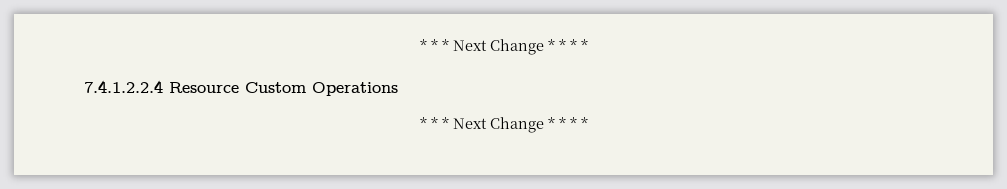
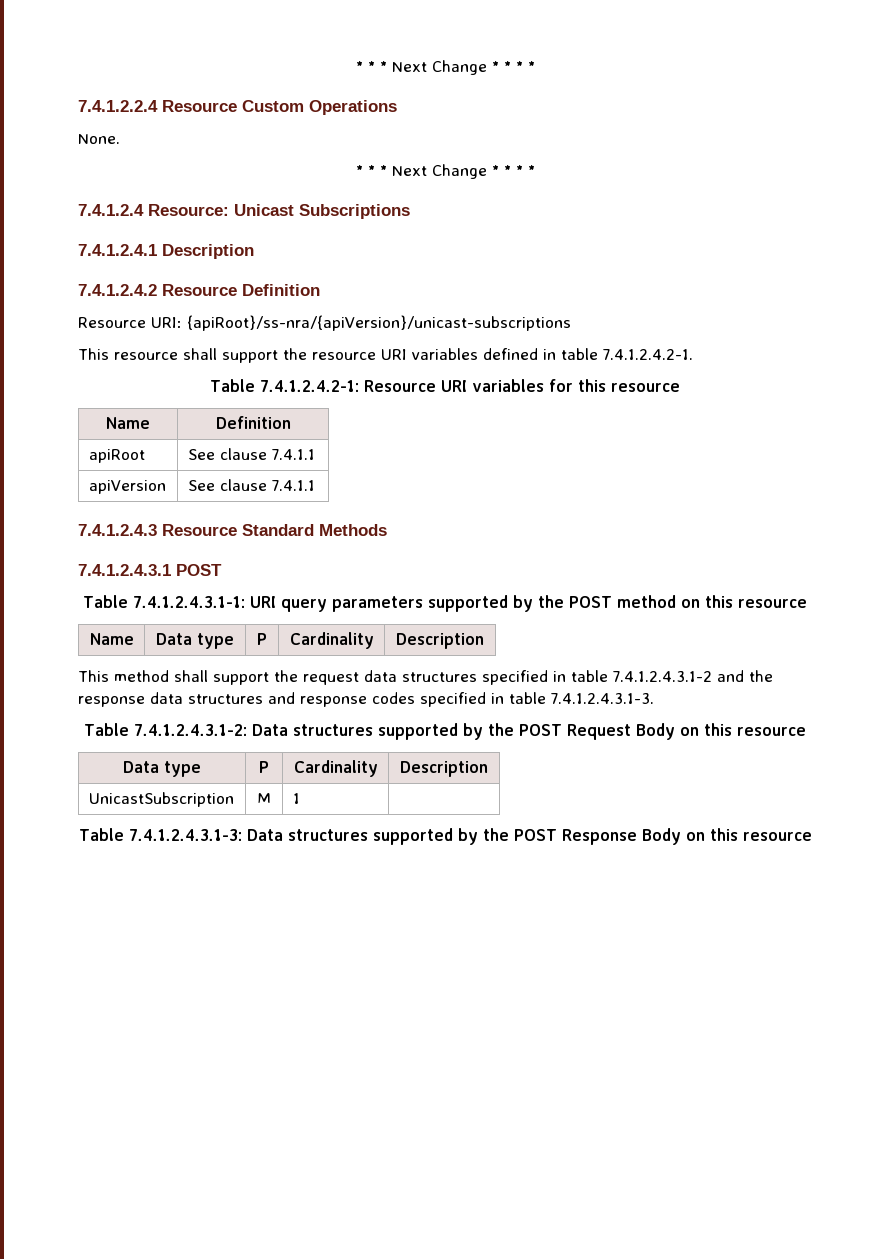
[419,117,588,133] // * * * Next Change * * * * -> [78,134,120,144] [355,164,535,179] [78,204,410,219] [78,244,254,259] [78,284,320,296] [78,315,571,331] [78,348,693,363] [210,379,680,392] [106,417,150,429] [215,416,291,429] [88,449,145,463] [187,448,315,460] [88,480,166,494] [187,479,315,491] [78,524,387,536] [78,564,222,576] [83,595,807,612] [89,633,134,645] [156,633,234,649] [257,633,267,645] [289,632,374,649] [396,633,484,649] [78,670,773,685] [78,692,654,707] [84,723,806,740] [123,761,201,777] [259,761,269,773] [293,760,378,777] [400,761,488,777] [88,792,234,807] [257,793,271,804] [292,793,300,804] [78,828,812,845] // None. // * * * Next Change * * * * // 7.4.1.2.4 Resource: Unicast Subscriptions // 7.4.1.2.4.1 Description // 7.4.1.2.4.2 Resource Definition // Resource URI: {apiRoot}/ss-nra/{apiVersion}/unicast-subscriptions // This resource shall support the resource URI variables defined in table 7.4.1.2.4.2-1. // Table 7.4.1.2.4.2-1: Resource URI variables for this resource // Name | Definition // apiRoot | See clause 7.4.1.1 // apiVersion | See clause 7.4.1.1 // 7.4.1.2.4.3 Resource Standard Methods // 7.4.1.2.4.3.1 POST // Table 7.4.1.2.4.3.1-1: URI query parameters supported by the POST method on this resource // Name | Data type | P | Cardinality | Description // This method shall support the request data structures specified in table 7.4.1.2.4.3.1-2 and the response data structures and response codes specified in table 7.4.1.2.4.3.1-3. // Table 7.4.1.2.4.3.1-2: Data structures supported by the POST Request Body on this resource // Data type | P | Cardinality | Description // UnicastSubscription | M | 1 | // Table 7.4.1.2.4.3.1-3: Data structures supported by the POST Response Body on this resource

